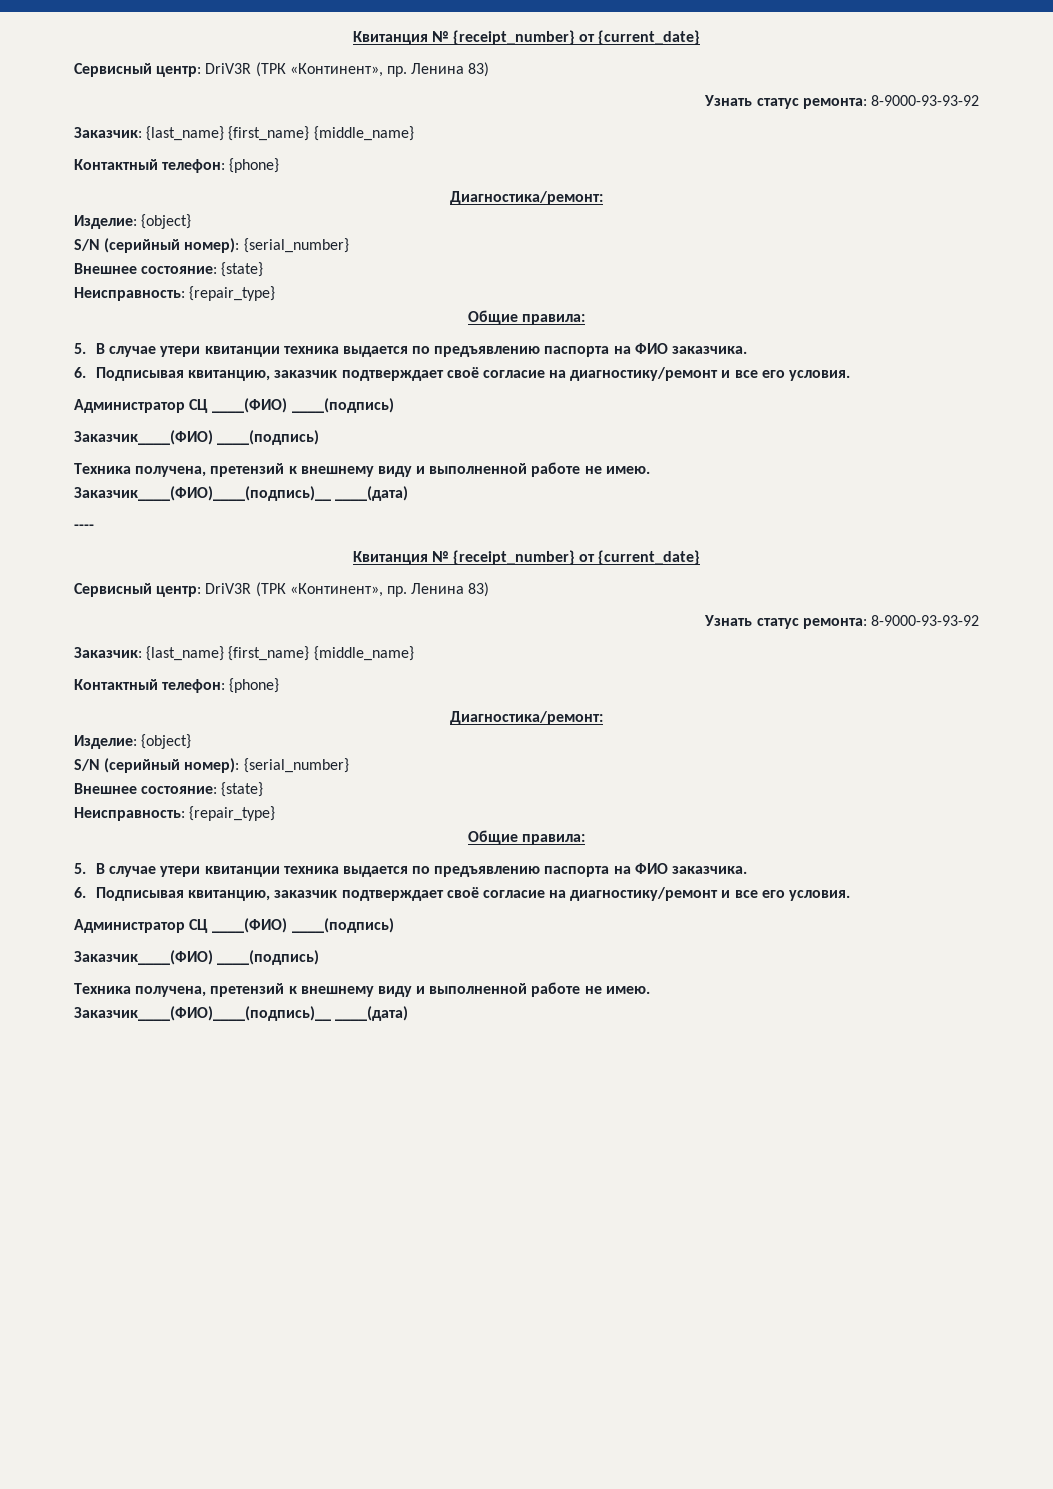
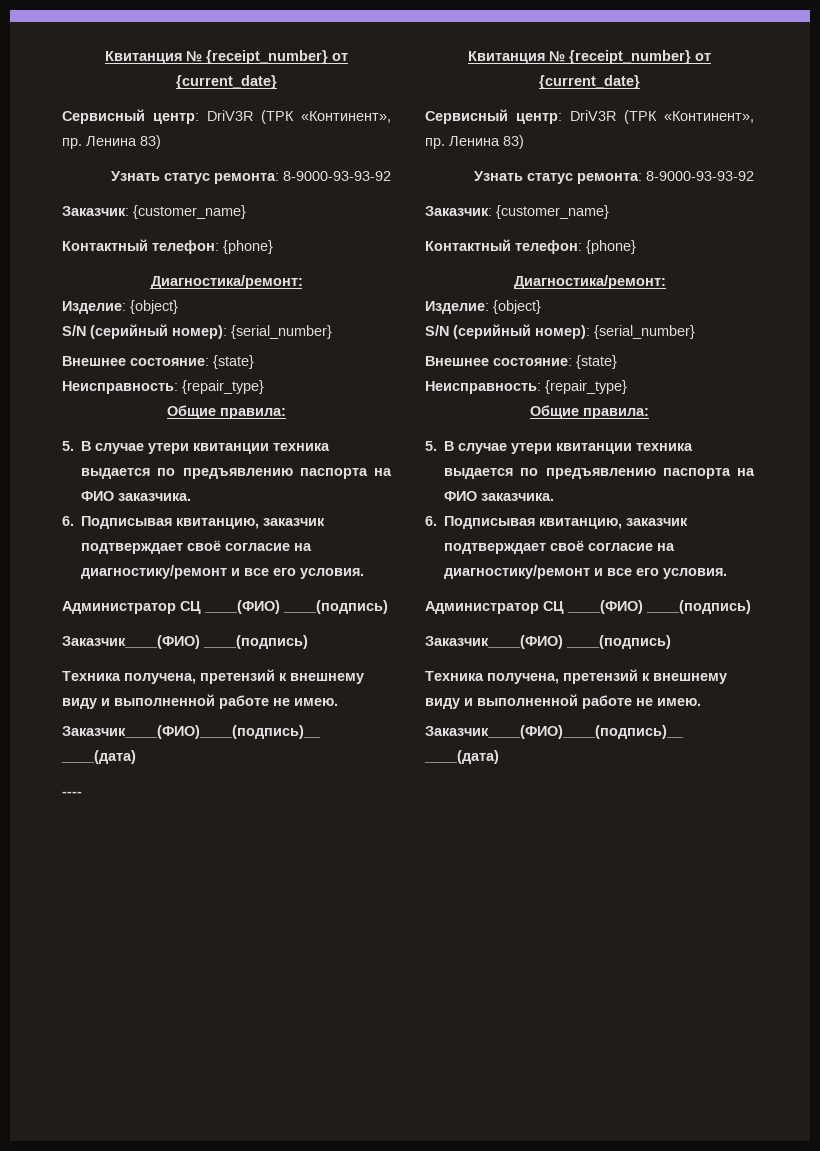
[146,126,414,141] {last_name} {first_name} {middle_name} -> [133,205,246,219] {customer_name}
[146,646,414,661] {last_name} {first_name} {middle_name} -> [496,205,609,219] {customer_name}

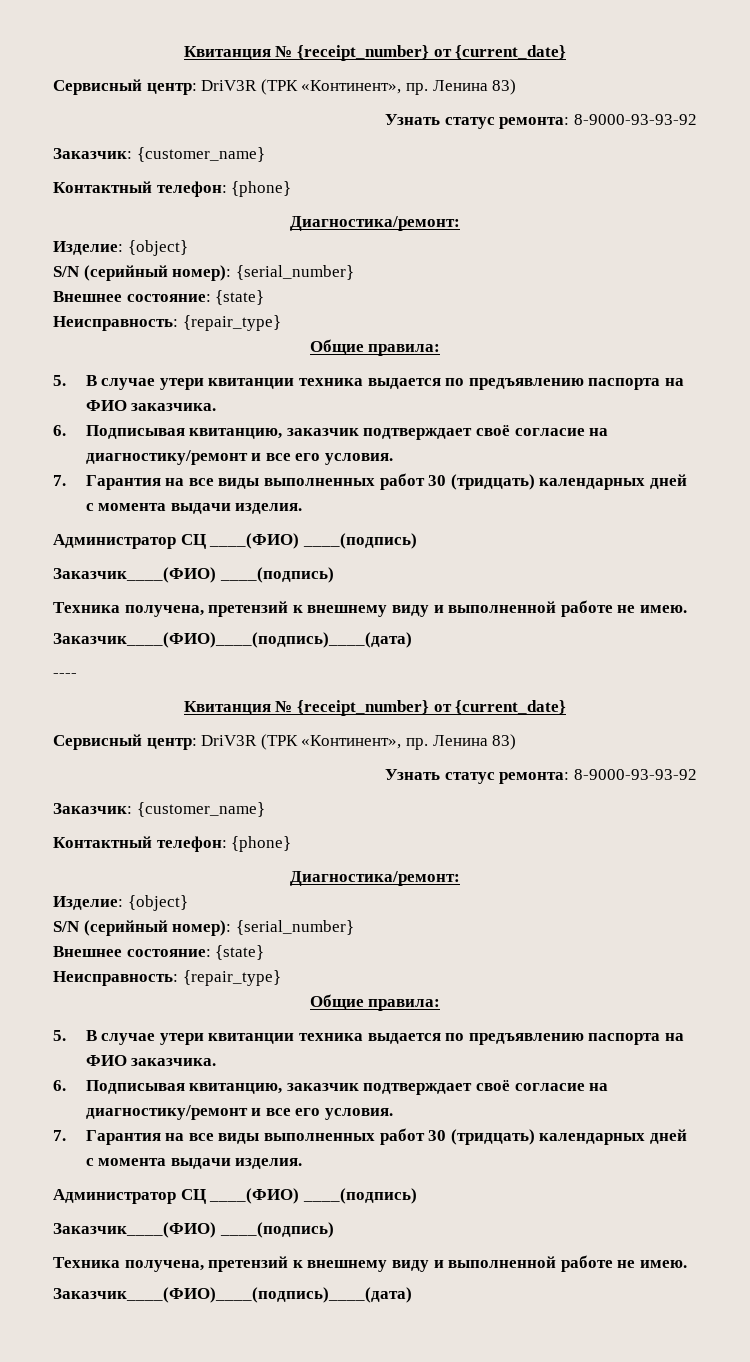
(365, 573) none -> [53,473,687,490] [85,503,303,514] // 7. Гарантия на все виды выполненных работ 30 (тридцать) календарных дней с момента выдачи изделия.
[62,725,321,739] [61,750,136,764] Заказчик____(ФИО)____(подпись)__ ____(дата) -> [53,632,412,648] Заказчик____(ФИО)____(подпись)____(дата)
(728, 573) none -> [53,1128,687,1145] [85,1158,303,1169] // 7. Гарантия на все виды выполненных работ 30 (тридцать) календарных дней с момента выдачи изделия.
[425,725,684,739] [424,750,499,764] Заказчик____(ФИО)____(подпись)__ ____(дата) -> [53,1287,412,1303] Заказчик____(ФИО)____(подпись)____(дата)

